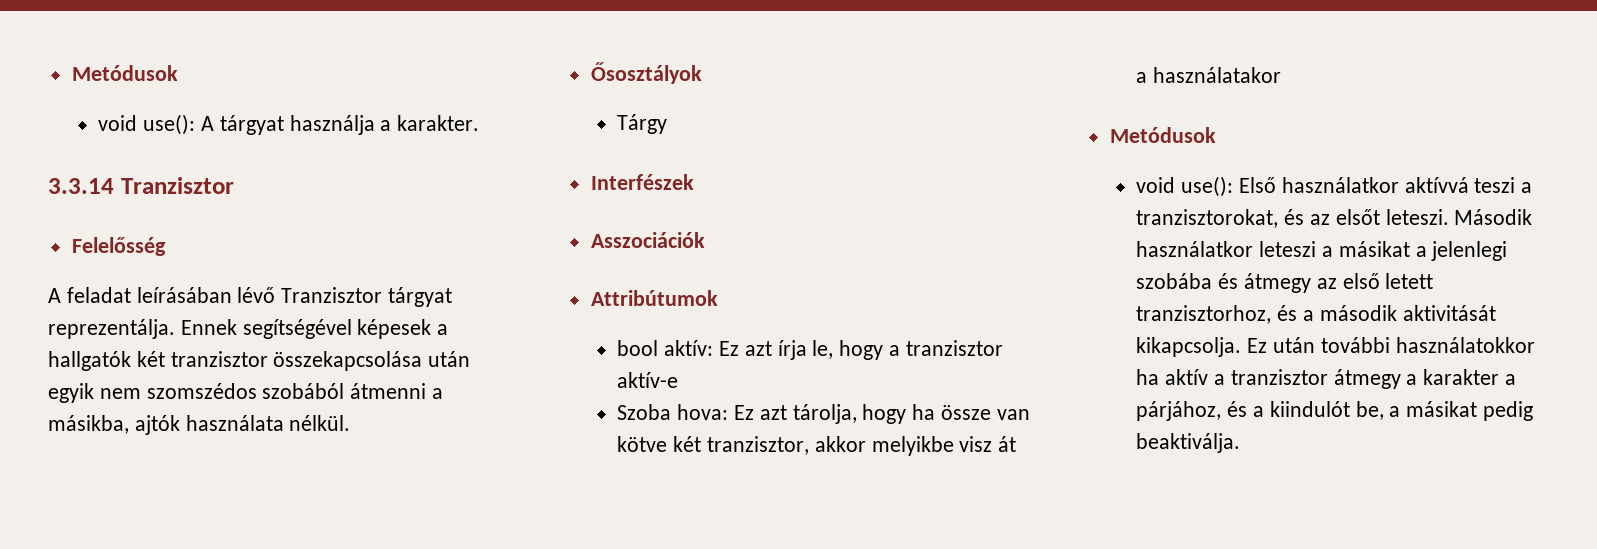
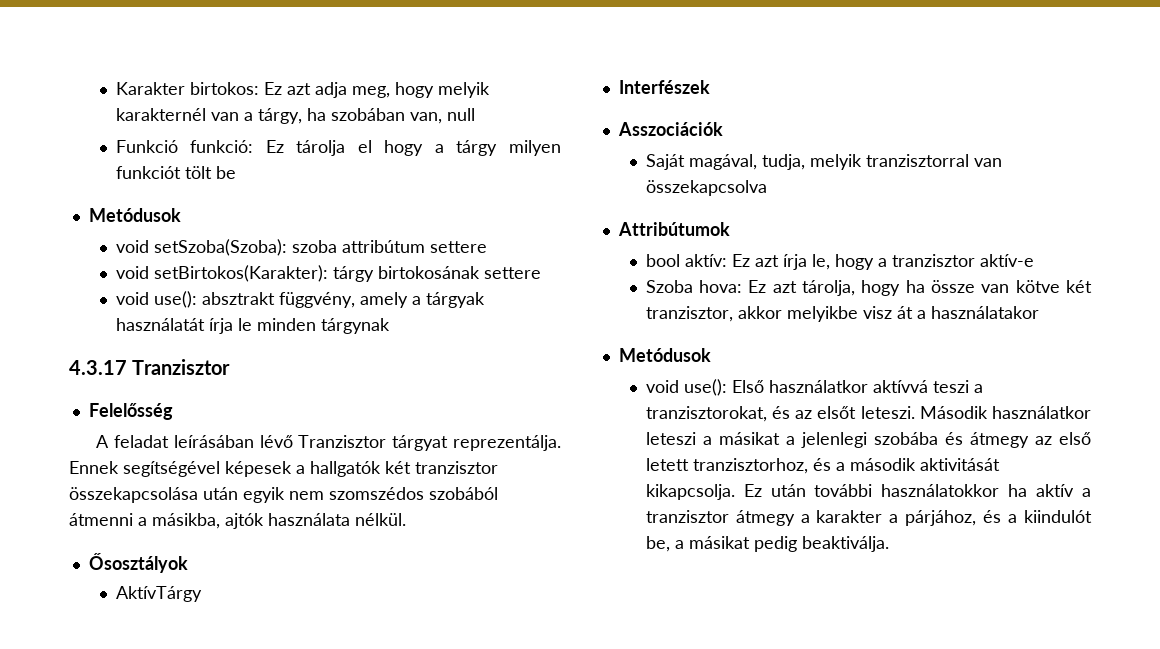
[71,65,178,81] [98,114,480,135] [48,178,114,194] Metódusok // void use(): A tárgyat használja a karakter. // 3.3.14 -> [115,82,490,98] [115,108,475,124] [115,140,561,156] [115,166,236,179] [88,208,181,222] [115,239,487,256] [115,265,541,282] [115,291,485,308] [115,318,390,334] [69,360,127,375] Karakter birtokos: Ez azt adja meg, hogy melyik karakternél van a tárgy, ha szobában van, null // Funkció funkció: Ez tárolja el hogy a tárgy milyen funkciót tölt be // Metódusok // void setSzoba(Szoba): szoba attribútum settere // void setBirtokos(Karakter): tárgy birtokosának settere // void use(): absztrakt függvény, amely a tárgyak használatát írja le minden tárgynak // 4.3.17
[617,114,668,134] Tárgy -> [115,586,202,602] AktívTárgy
(705, 240) none -> [645,154,1002,170] [645,180,767,196] // Saját magával, tudja, melyik tranzisztorral van összekapcsolva

